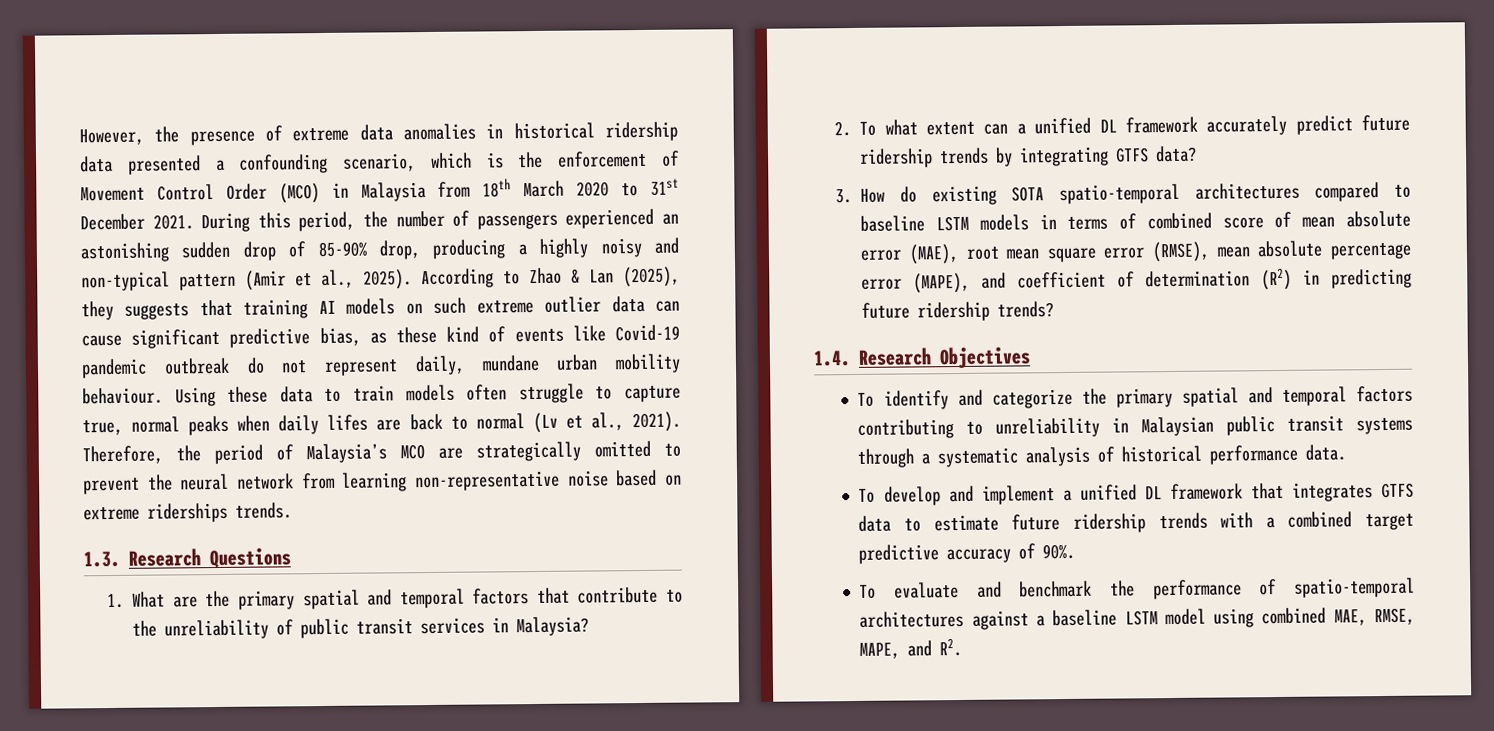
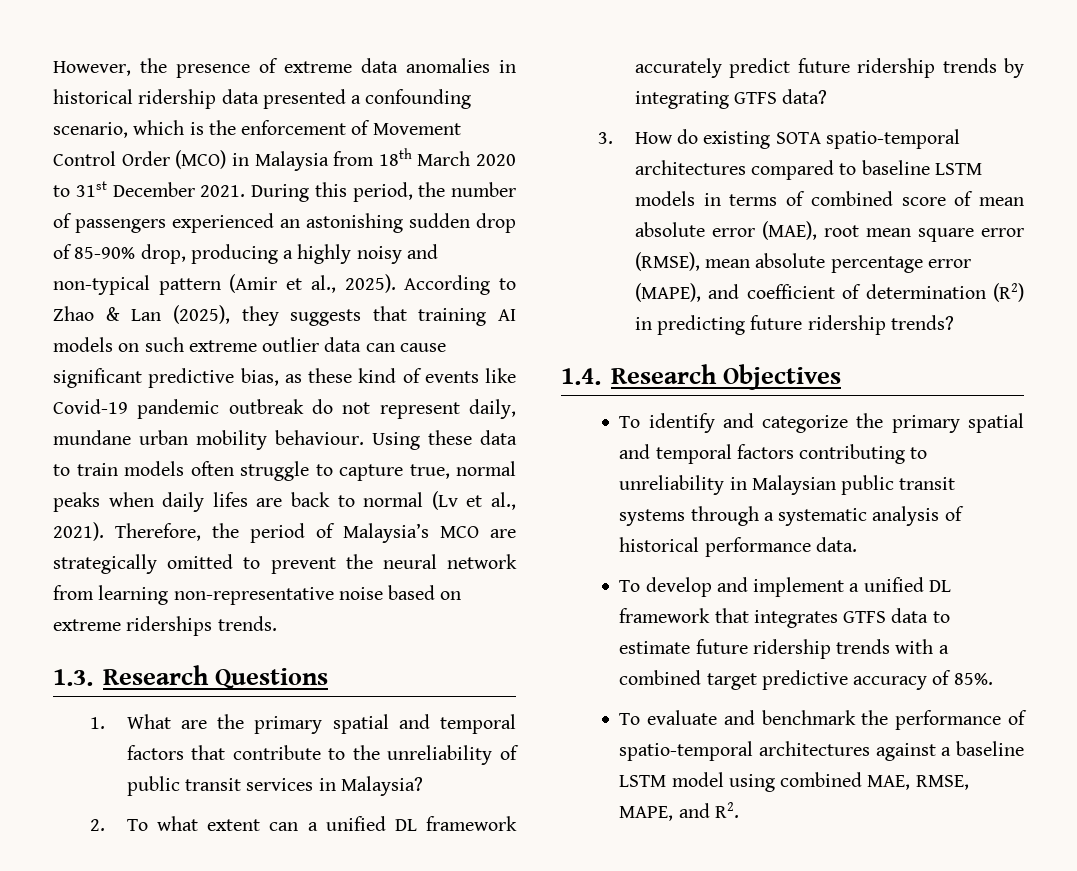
[1042,543,1076,560] 90%. -> [953,673,993,685] 85%.

